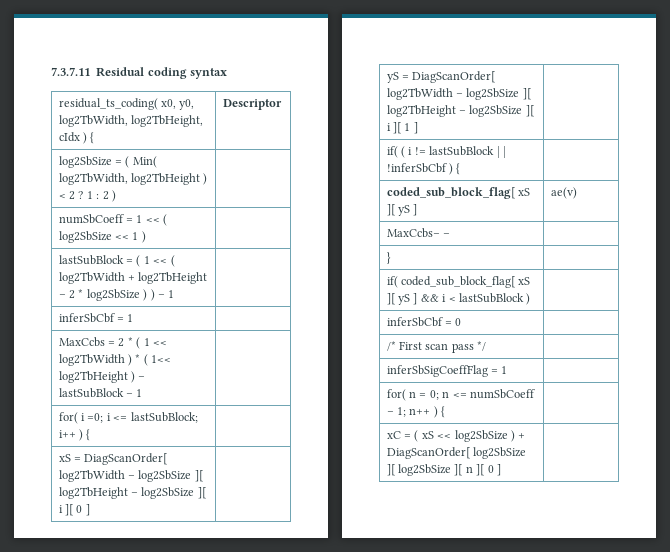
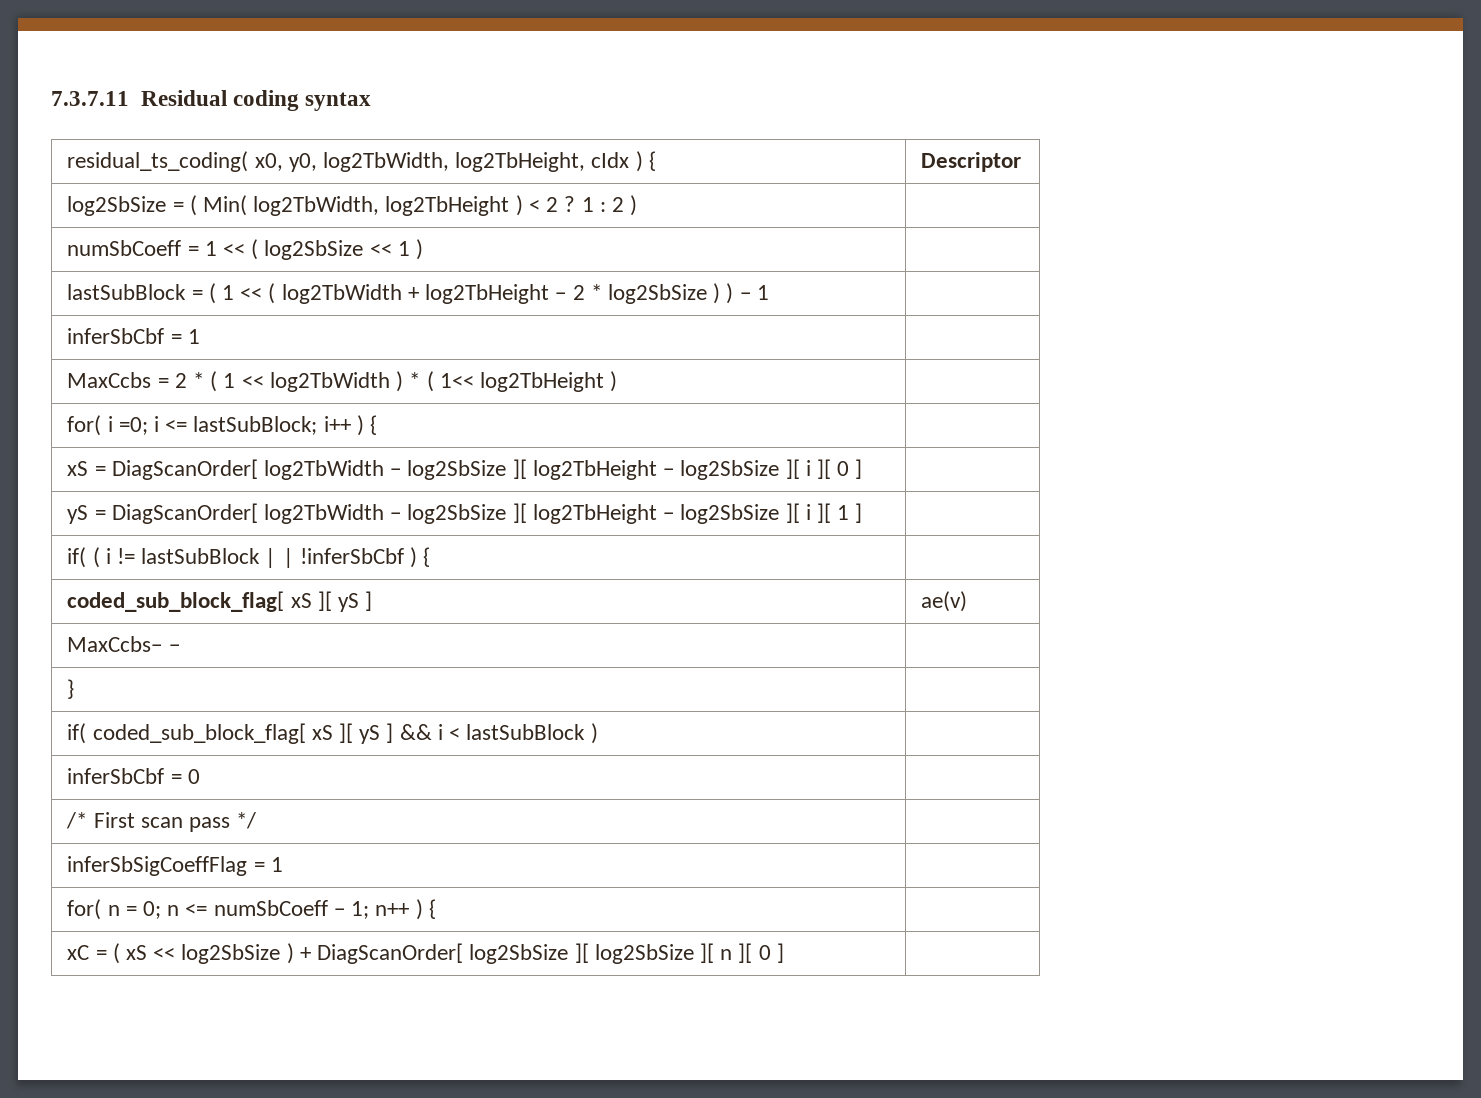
[138,376,146,380] [58,388,143,398] − lastSubBlock − 1 -> (618, 381) none

